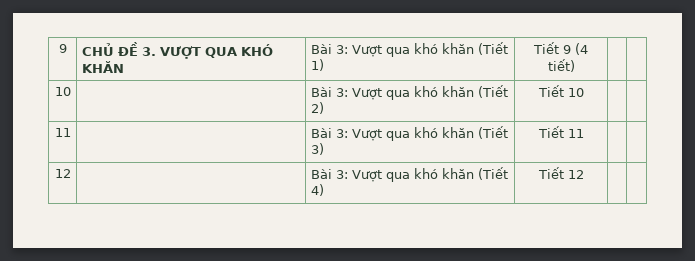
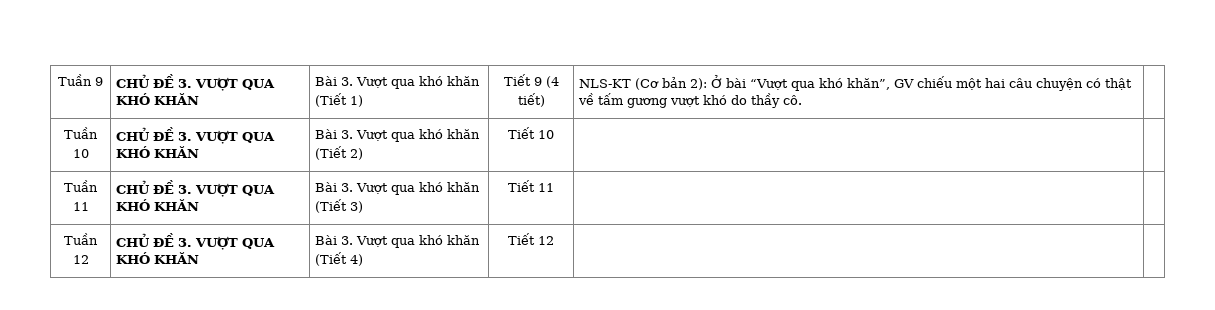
(58, 48) none -> [58,74,92,86] Tuần
[335,45,348,54] 3: -> [341,77,354,86] 3.
[54,87,71,96] [310,87,348,97] | // 10 | | Bài 3: -> [579,74,1133,91] [578,93,803,108] [64,127,98,139] [72,149,89,158] [116,127,276,144] [116,146,200,158] [315,129,354,139] NLS-KT (Cơ bản 2): Ở bài “Vượt qua khó khăn”, GV chiếu một hai câu chuyện có thật về tấm gương vượt khó do thầy cô. | // Tuần 10 | CHỦ ĐỀ 3. VƯỢT QUA KHÓ KHĂN | Bài 3.
[54,128,71,137] [310,128,348,138] 11 | | Bài 3: -> [64,180,98,192] [72,202,89,211] [116,180,276,197] [116,199,200,211] [315,182,354,192] Tuần 11 | CHỦ ĐỀ 3. VƯỢT QUA KHÓ KHĂN | Bài 3.
[54,169,71,178] [310,169,348,179] 12 | | Bài 3: -> [64,233,98,245] [72,255,89,264] [116,233,276,250] [116,252,200,264] [315,235,354,245] Tuần 12 | CHỦ ĐỀ 3. VƯỢT QUA KHÓ KHĂN | Bài 3.

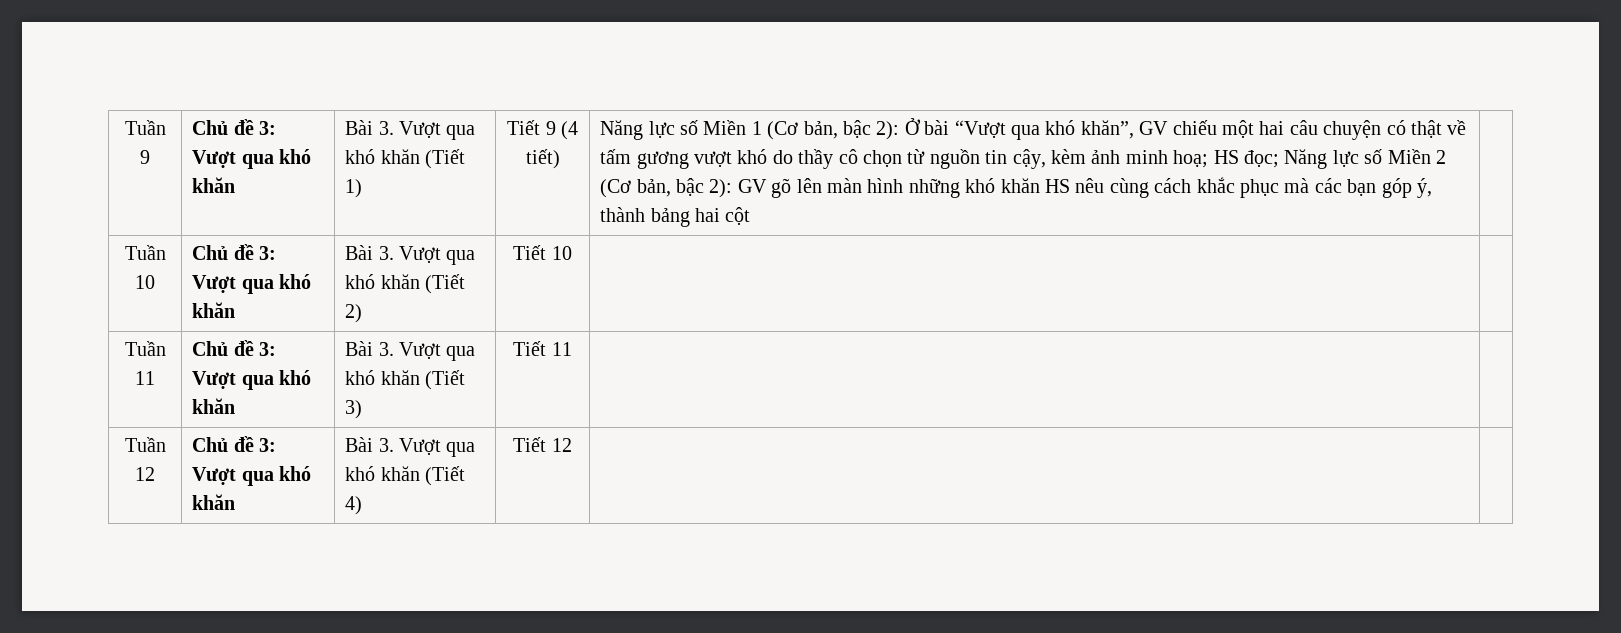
[116,74,276,91] [116,93,200,105] CHỦ ĐỀ 3. VƯỢT QUA KHÓ KHĂN -> [192,119,276,135] [192,149,311,169] [192,177,236,193] Chủ đề 3: Vượt qua khó khăn
[579,76,688,90] NLS-KT (Cơ bản -> [600,120,871,140] Năng lực số Miền 1 (Cơ bản, bậc
[783,95,803,105] [64,127,98,139] [72,149,89,158] [116,127,276,144] [116,146,200,158] cô. | // Tuần 10 | CHỦ ĐỀ 3. VƯỢT QUA KHÓ KHĂN -> [838,149,1446,169] [600,177,1432,198] [600,207,751,227] [124,245,166,260] [135,275,155,289] [192,244,276,260] [192,274,311,294] [192,302,236,318] cô chọn từ nguồn tin cậy, kèm ảnh minh hoạ; HS đọc; Năng lực số Miền 2 (Cơ bản, bậc 2): GV gõ lên màn hình những khó khăn HS nêu cùng cách khắc phục mà các bạn góp ý, thành bảng hai cột | // Tuần 10 | Chủ đề 3: Vượt qua khó khăn
[116,180,276,197] [116,199,200,211] CHỦ ĐỀ 3. VƯỢT QUA KHÓ KHĂN -> [192,340,276,356] [192,370,311,390] [192,398,236,414] Chủ đề 3: Vượt qua khó khăn
[116,233,276,250] [116,252,200,264] CHỦ ĐỀ 3. VƯỢT QUA KHÓ KHĂN -> [192,436,276,452] [192,466,311,486] [192,494,236,510] Chủ đề 3: Vượt qua khó khăn

